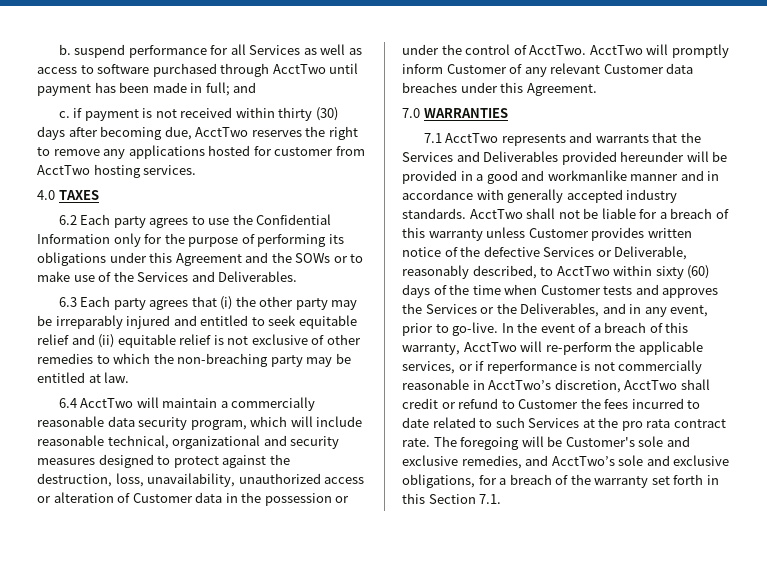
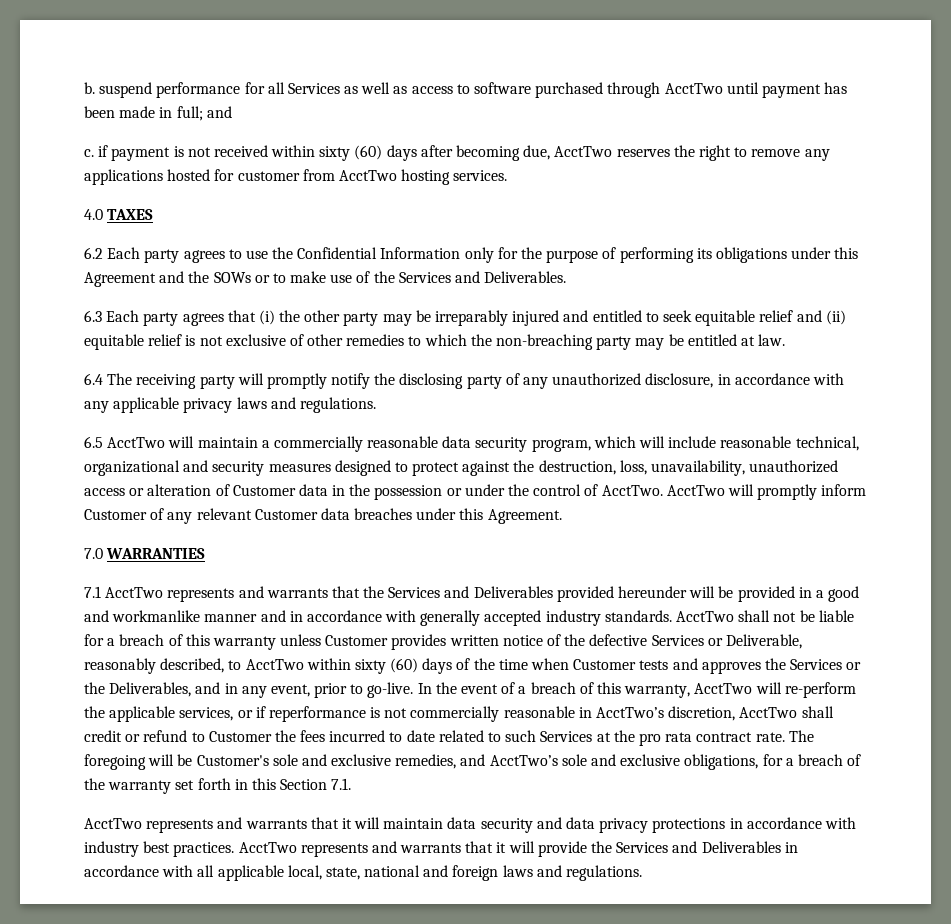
[278,107,338,121] thirty (30) -> [319,145,383,161] sixty (60)
(77, 403) none -> [107,373,844,389] [84,397,376,413] [84,436,103,448] The receiving party will promptly notify the disclosing party of any unauthorized disclosure, in accordance with any applicable privacy laws and regulations. // 6.5
(502, 499) none -> [84,817,856,833] [84,841,798,857] [84,865,643,881] // AcctTwo represents and warrants that it will maintain data security and data privacy protections in accordance with industry best practices. AcctTwo represents and warrants that it will provide the Services and Deliverables in accordance with all applicable local, state, national and foreign laws and regulations.

